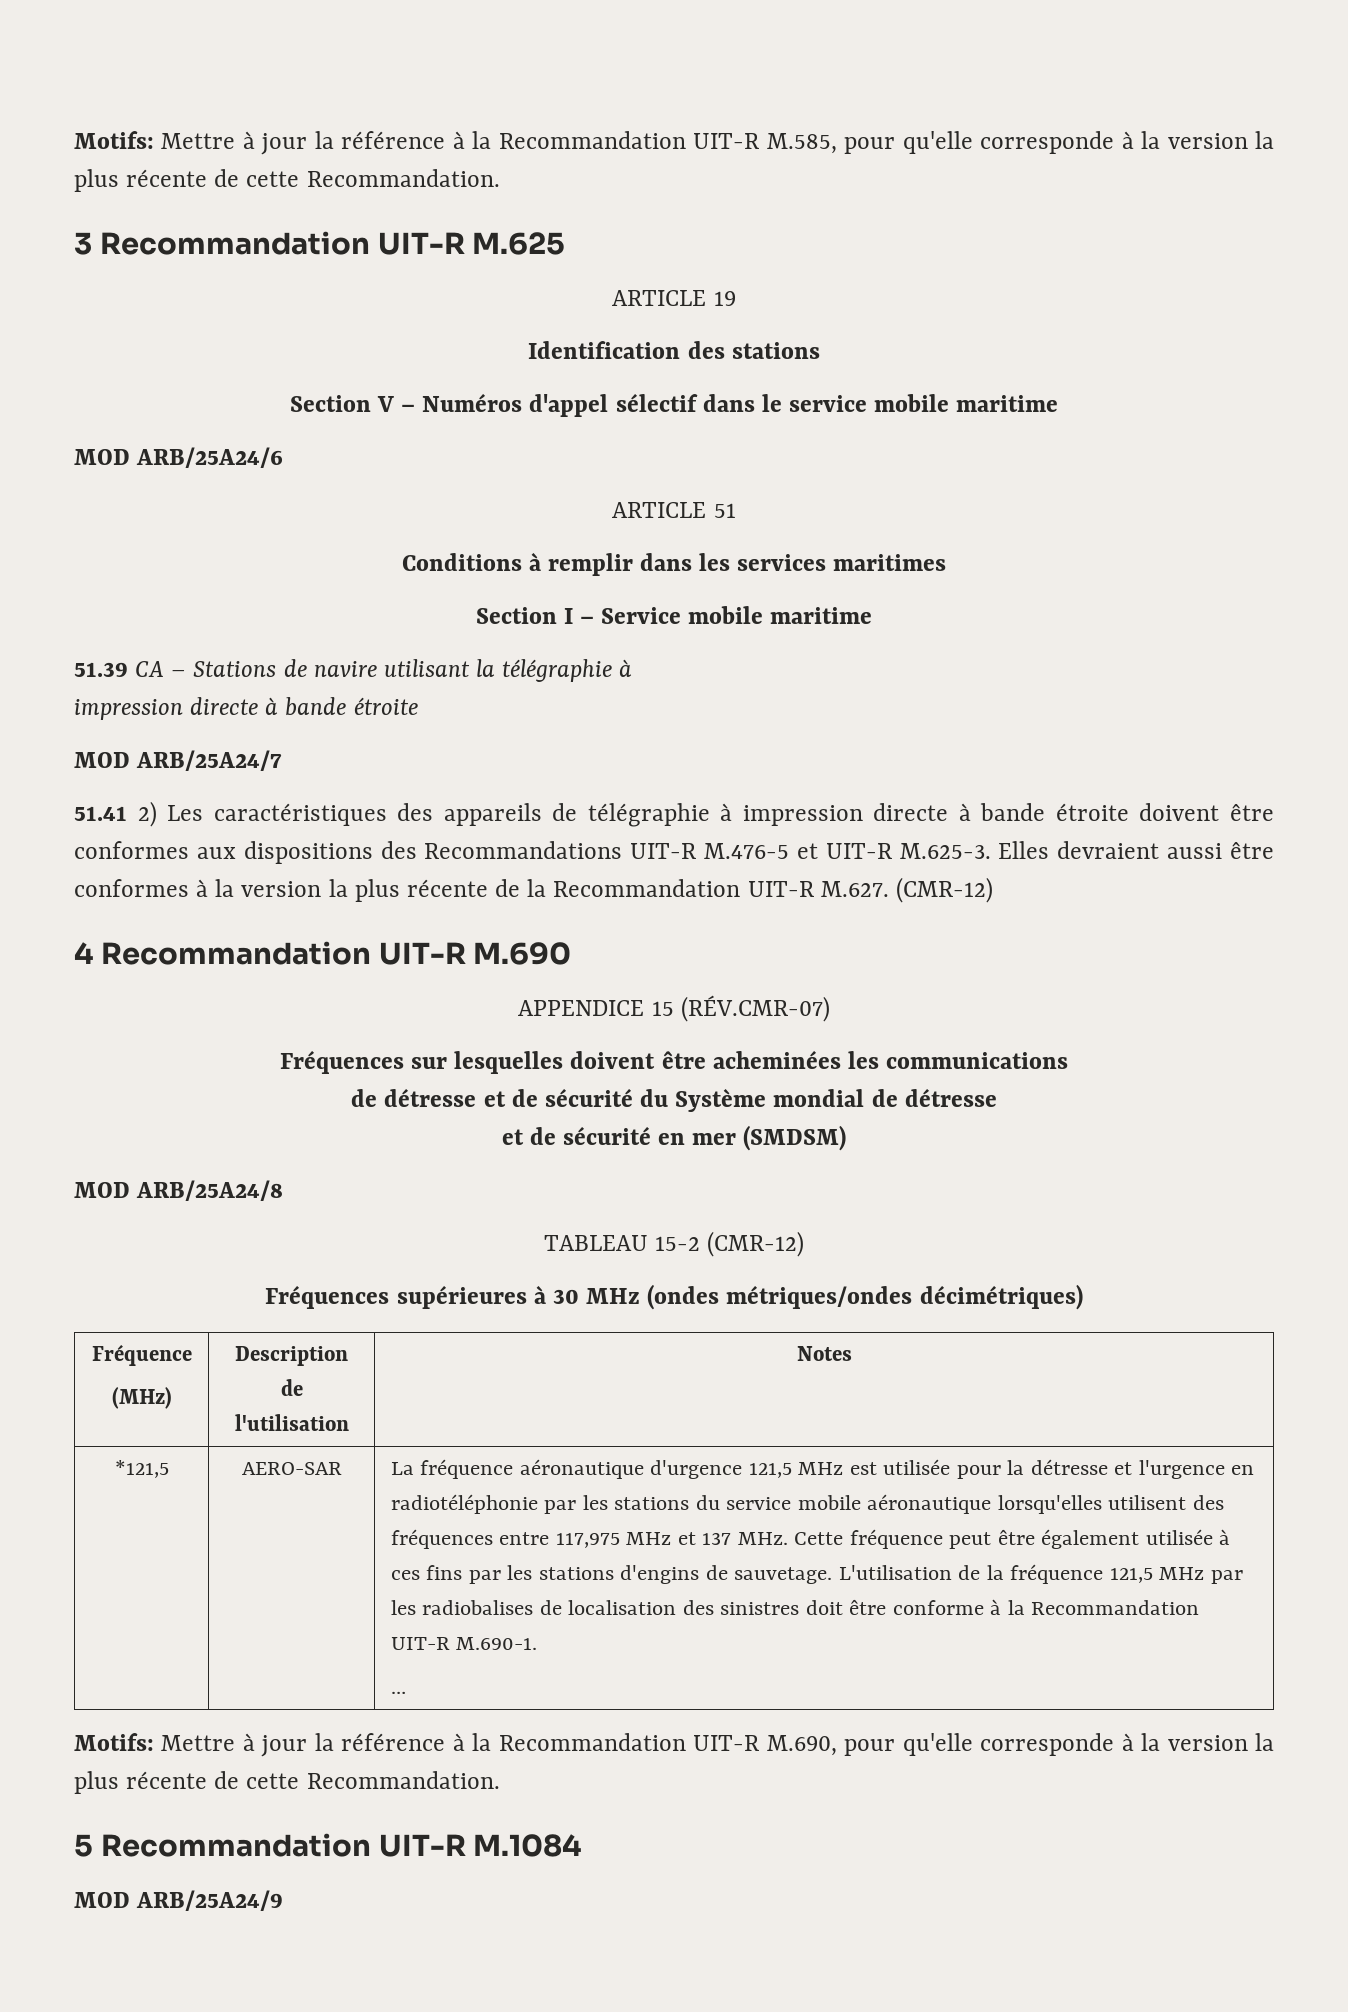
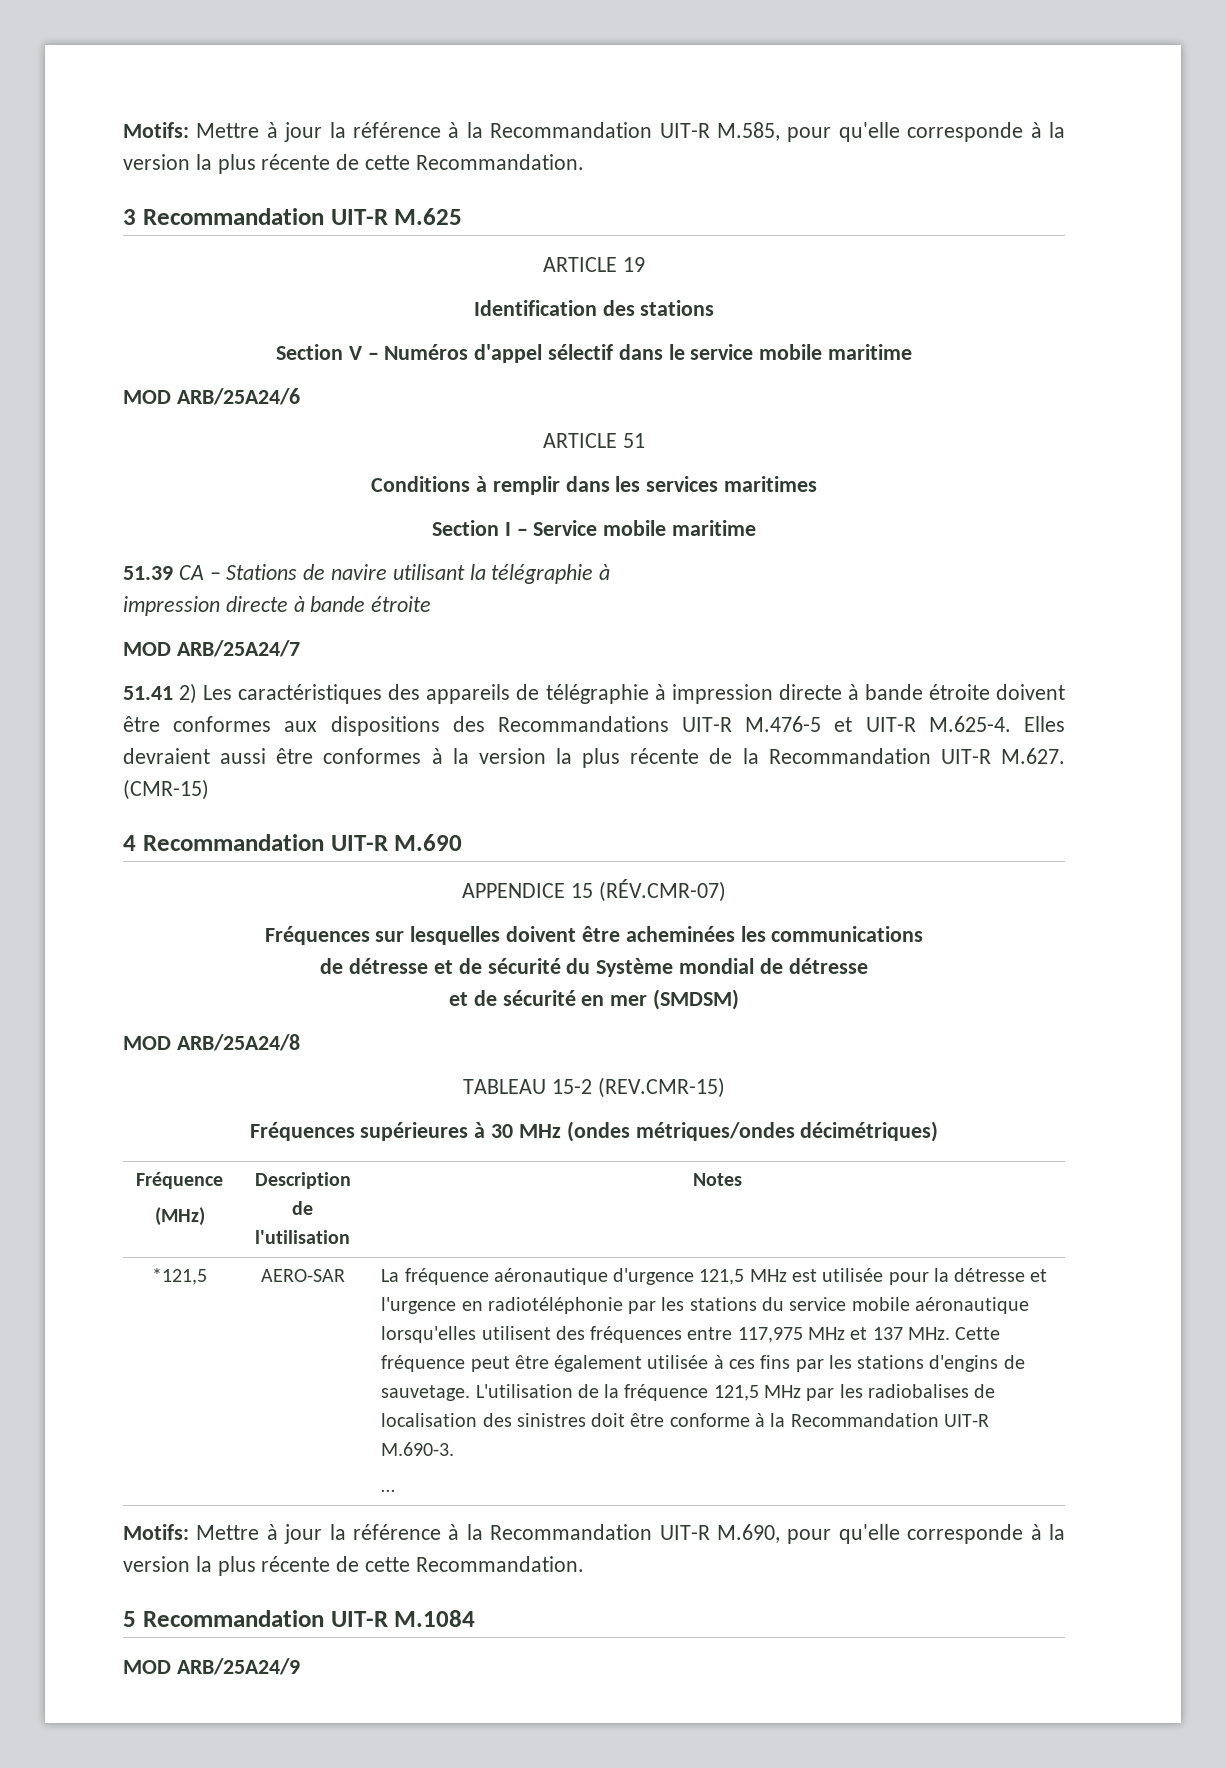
[899,843,991,859] M.625-3. -> [928,716,1011,732] M.625-4.
[895,877,993,903] (CMR-12) -> [123,779,209,800] (CMR-15)
[707,1231,805,1257] (CMR-12) -> [597,1077,725,1098] (REV.CMR-15)
[456,1637,538,1650] M.690-1. -> [381,1442,455,1456] M.690-3.

